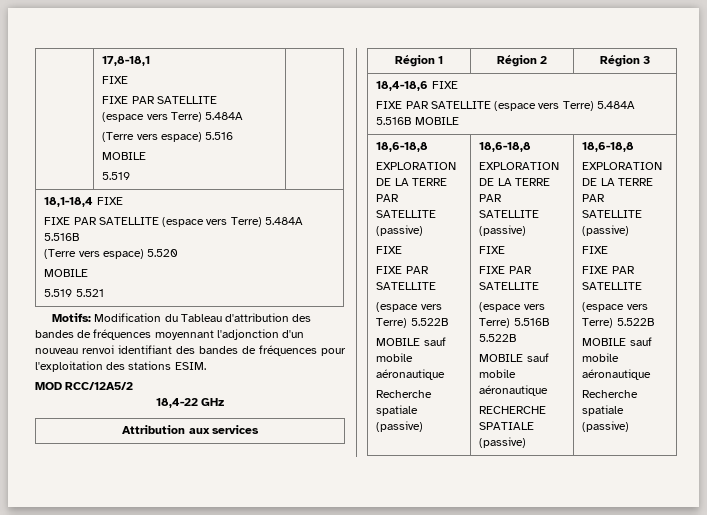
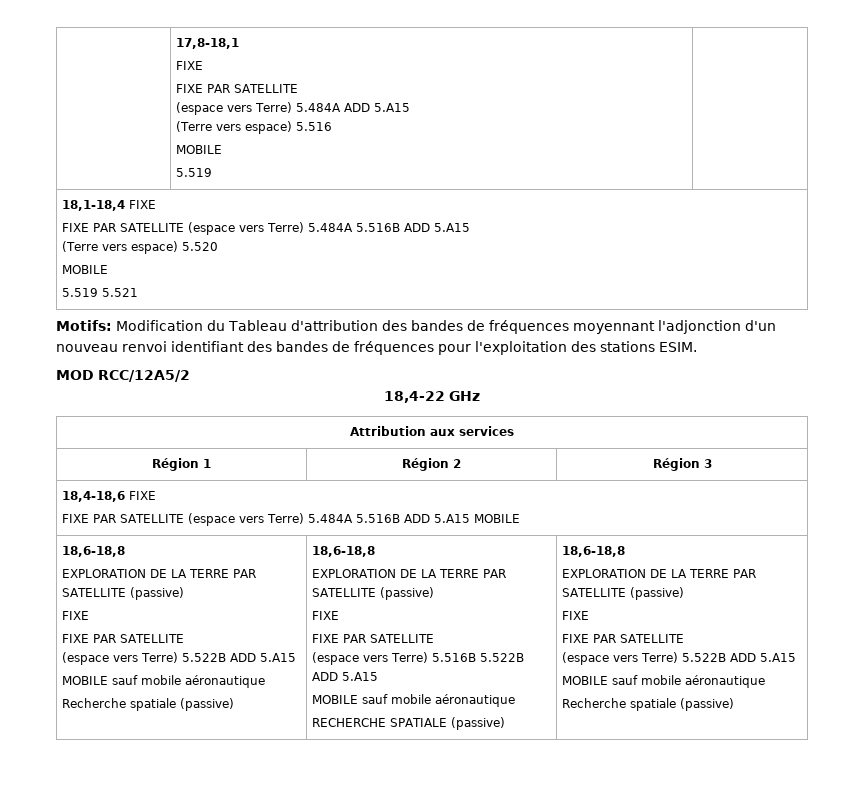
(244, 116) none -> [343,103,410,112] ADD 5.A15
(80, 237) none -> [403,223,470,232] ADD 5.A15
(412, 121) none -> [403,514,470,523] ADD 5.A15
(448, 322) none -> [229,653,296,662] ADD 5.A15
(517, 338) none -> [311,672,378,681] ADD 5.A15
(654, 322) none -> [729,653,796,662] ADD 5.A15

